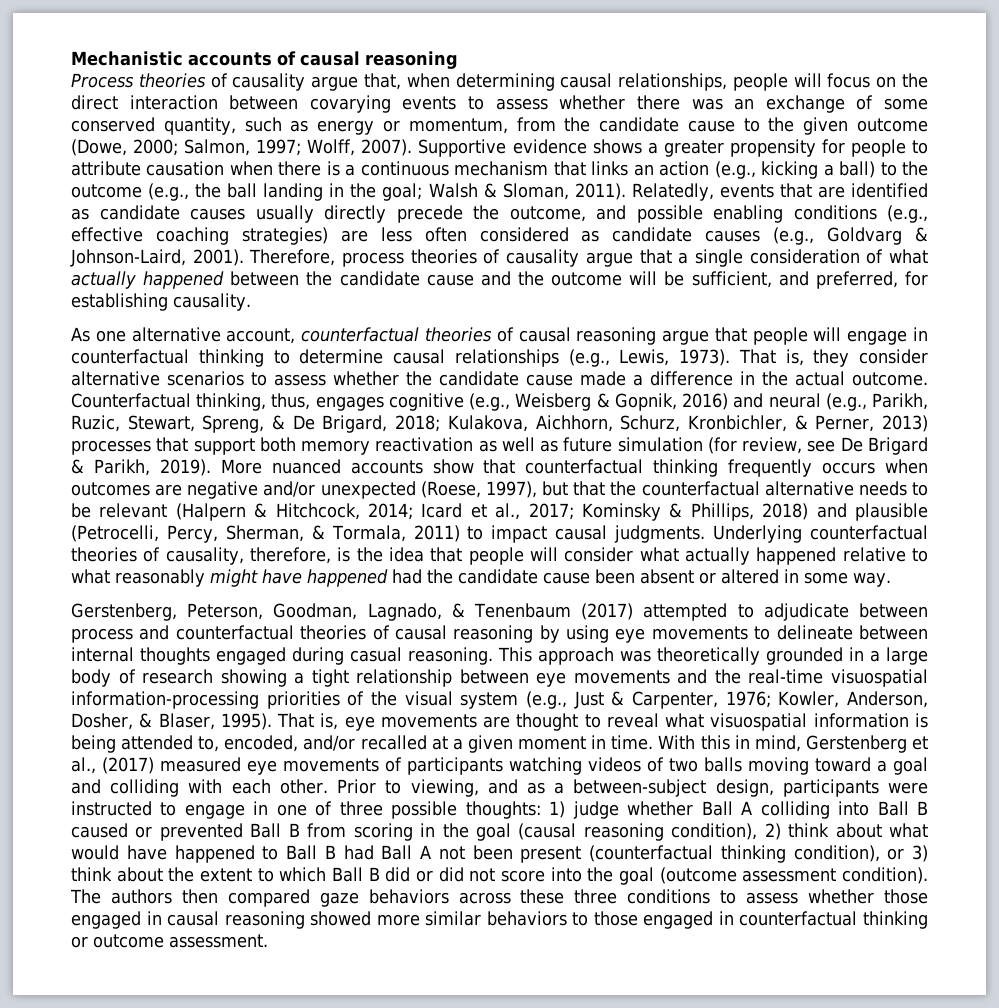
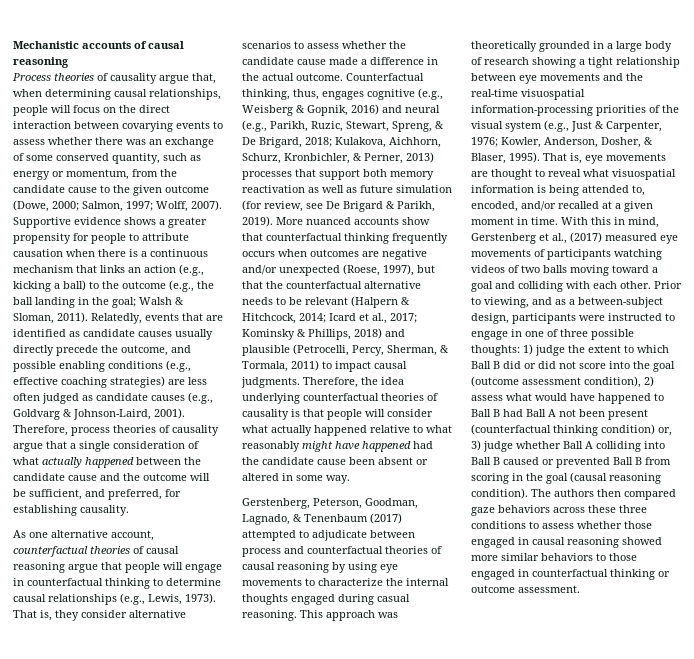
[479,227,569,242] considered -> [42,393,79,404] judged
[713,525,929,543] [71,547,424,565] Underlying counterfactual theories of causality, therefore, is the idea -> [303,377,404,388] [242,393,438,404] [242,409,300,420] Therefore, the idea underlying counterfactual theories of causality is
[776,625,928,640] delineate between -> [318,578,403,586] characterize the
(619, 810) none -> [568,345,669,353] [471,361,675,372] [471,376,654,388] [471,393,664,404] [471,409,648,420] [471,424,672,436] [471,440,513,452] the extent to which Ball B did or did not score into the goal (outcome assessment condition), 2) assess what would have happened to Ball B had Ball A not been present (counterfactual thinking condition) or, 3) judge
[671,823,928,840] [71,845,928,863] [71,867,837,885] condition), 2) think about what would have happened to Ball B had Ball A not been present (counterfactual thinking condition), or 3) think about the extent to which Ball B did or did not score into the goal (outcome assessment -> (661, 478) none

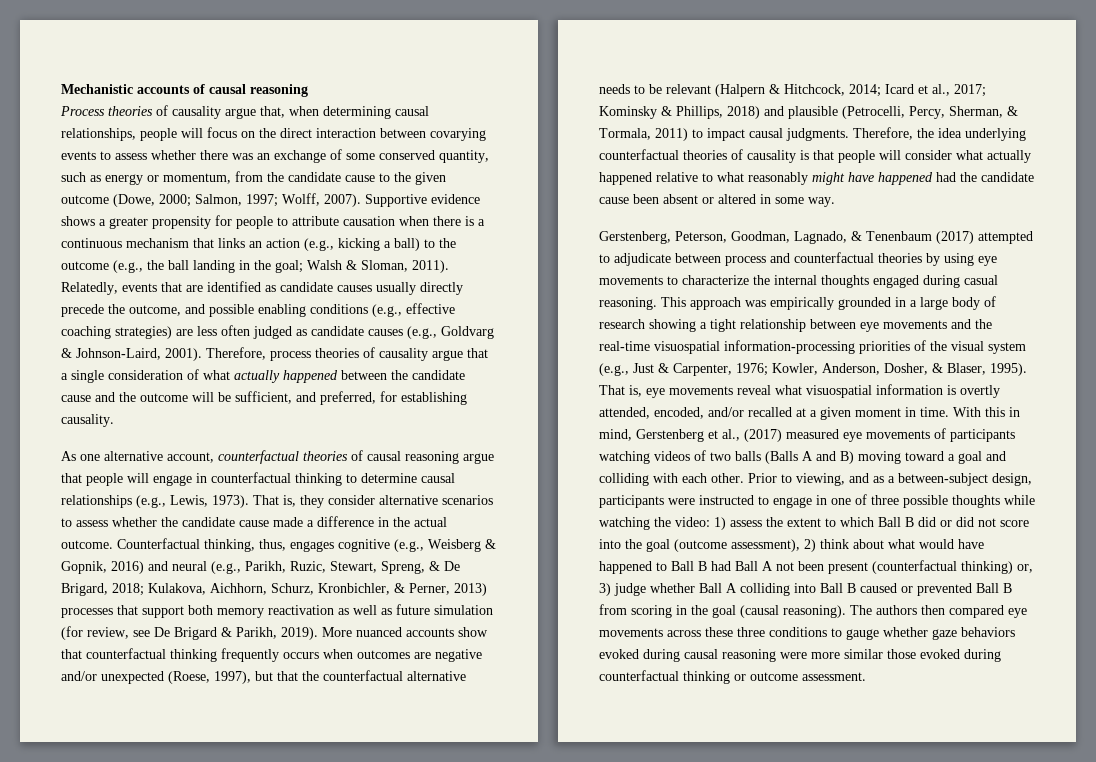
[431,546,442,554] [242,562,329,573] of causal reasoning -> (922, 258) none
[471,41,537,52] theoretically -> [770,297,834,310] empirically
[471,169,545,180] are thought to -> (733, 390) none
[549,185,645,196] being attended to, -> [960,385,1000,398] [599,407,650,419] overtly attended,
(567, 269) none -> [765,451,854,464] (Balls A and B)
[471,344,565,356] thoughts: 1) judge -> [952,495,1035,508] [599,517,762,530] thoughts while watching the video: 1) assess
[522,376,654,388] [471,395,503,401] assessment condition), 2) assess -> [731,539,884,552] assessment), 2) think about
[553,424,655,436] thinking condition) -> [961,561,1013,574] thinking)
[609,473,661,484] [471,488,528,499] reasoning condition). -> [783,605,846,618] reasoning).
[471,505,550,516] gaze behaviors -> [1008,608,1027,618] [599,628,663,637] eye movements
[542,521,652,529] [471,537,662,548] assess whether those engaged in causal reasoning showed -> [846,627,1015,640] [599,649,807,662] gauge whether gaze behaviors evoked during causal reasoning were
[541,553,637,561] [471,569,529,580] behaviors to those engaged in -> [887,649,1001,662] those evoked during

